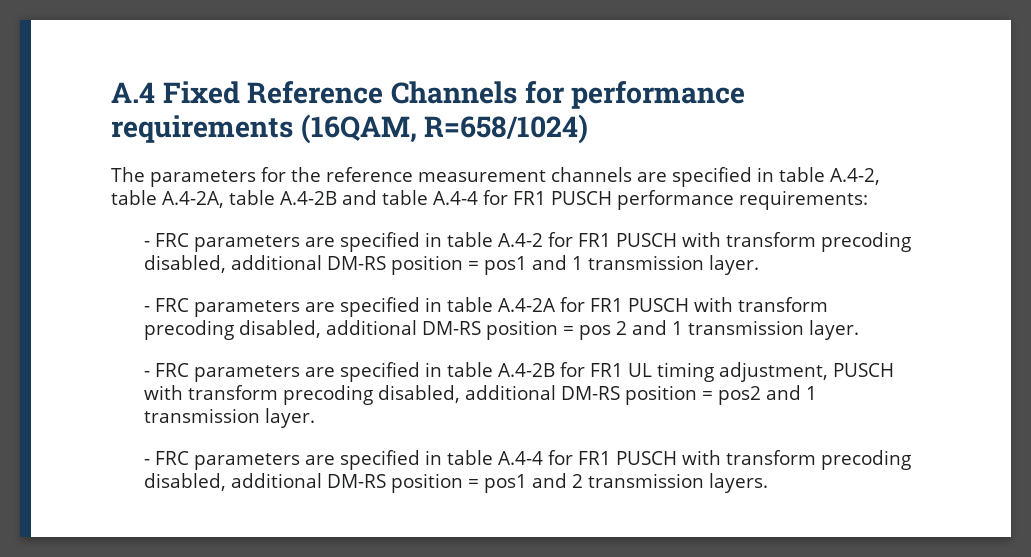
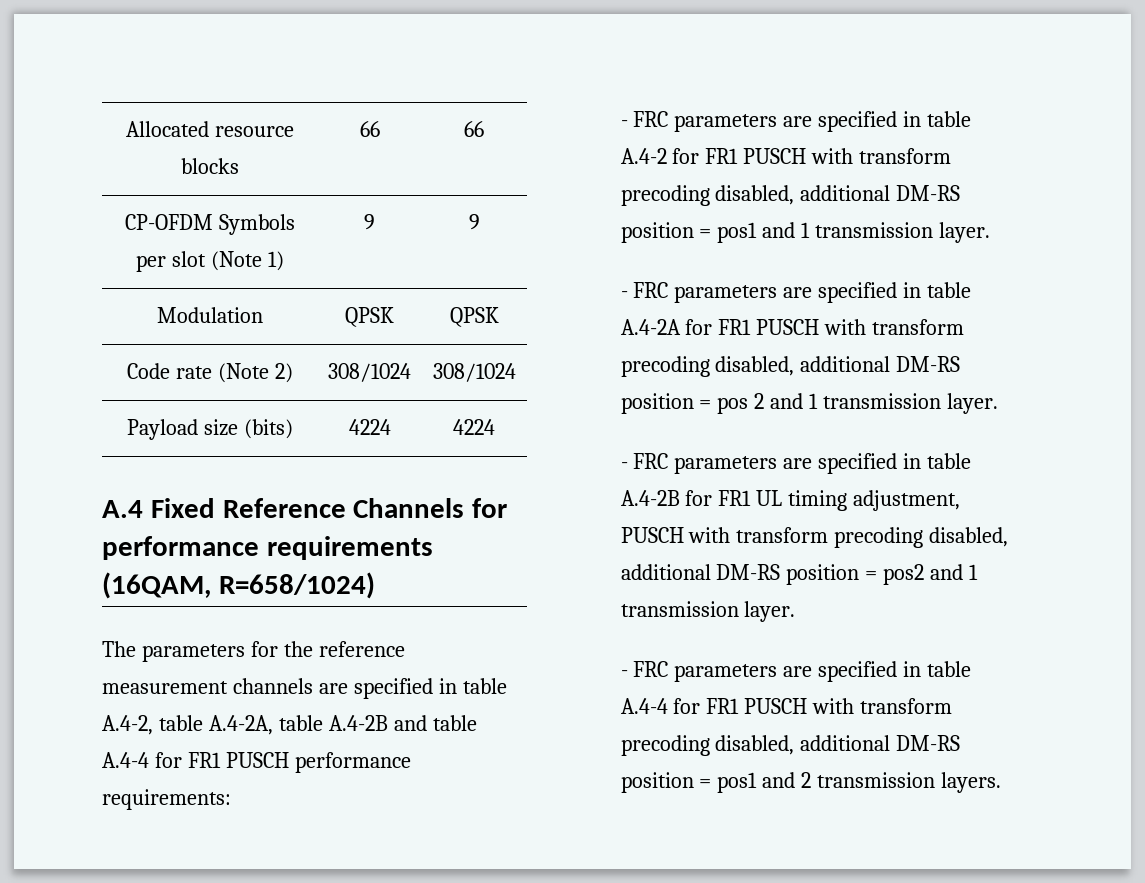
(111, 92) none -> [126,121,294,137] [181,158,239,174] [359,121,380,137] [464,121,484,137] [125,214,295,235] [136,251,284,272] [364,214,375,230] [468,214,480,230] [157,307,263,323] [345,307,394,327] [449,307,499,327] [127,363,293,383] [328,363,411,382] [432,363,516,382] [127,419,293,440] [348,419,391,435] [453,419,495,435] Allocated resource blocks | 66 | 66 // CP-OFDM Symbols per slot (Note 1) | 9 | 9 // Modulation | QPSK | QPSK // Code rate (Note 2) | 308/1024 | 308/1024 // Payload size (bits) | 4224 | 4224 //

